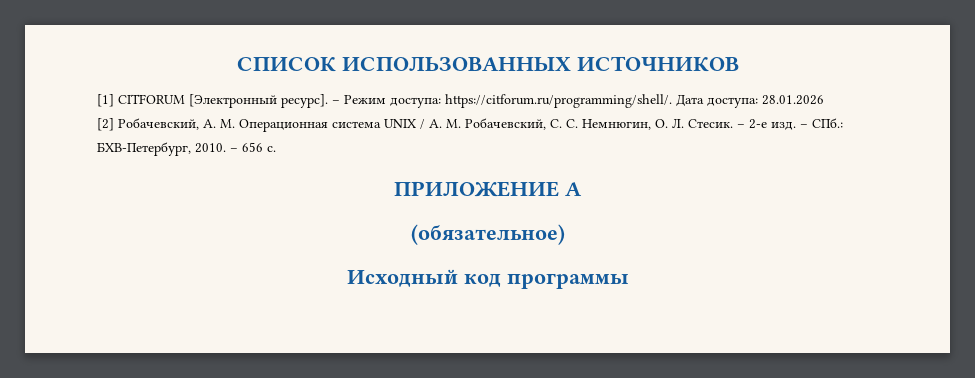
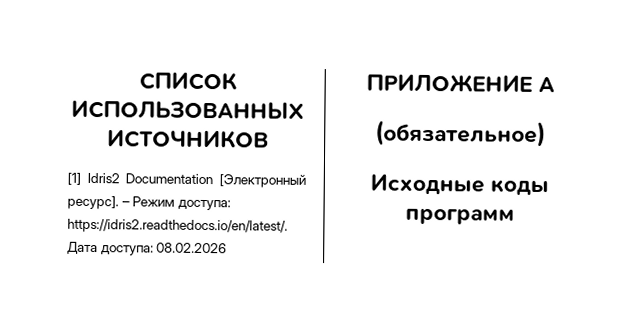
[118,94,185,104] CITFORUM -> [86,172,214,185] Idris2 Documentation
[445,94,672,108] https://citforum.ru/programming/shell/. -> [67,218,288,234] https://idris2.readthedocs.io/en/latest/.
[762,95,824,105] [97,118,843,132] [97,142,276,156] 28.01.2026 // [2] Робачевский, А. М. Операционная система UNIX / А. М. Робачевский, С. С. Немнюгин, О. Л. Стесик. – 2-е изд. – СПб.: БХВ-Петербург, 2010. – 656 с. -> [156,242,228,254] 08.02.2026
[346,269,629,289] Исходный код программы -> [369,173,550,197] [404,207,515,225] Исходные коды программ

